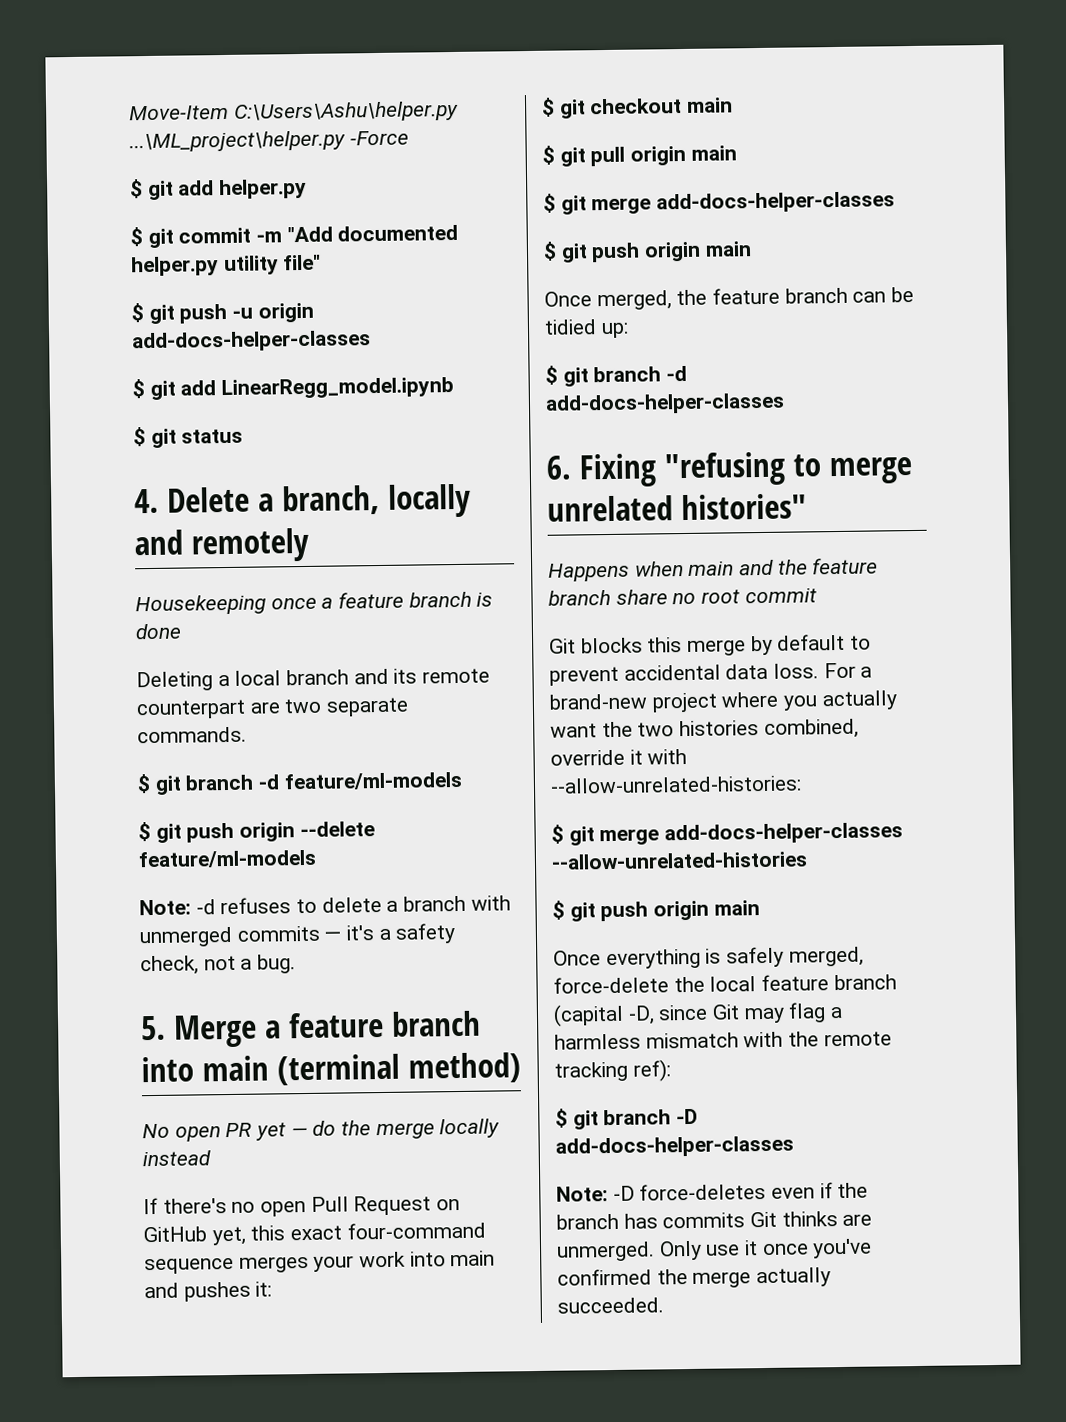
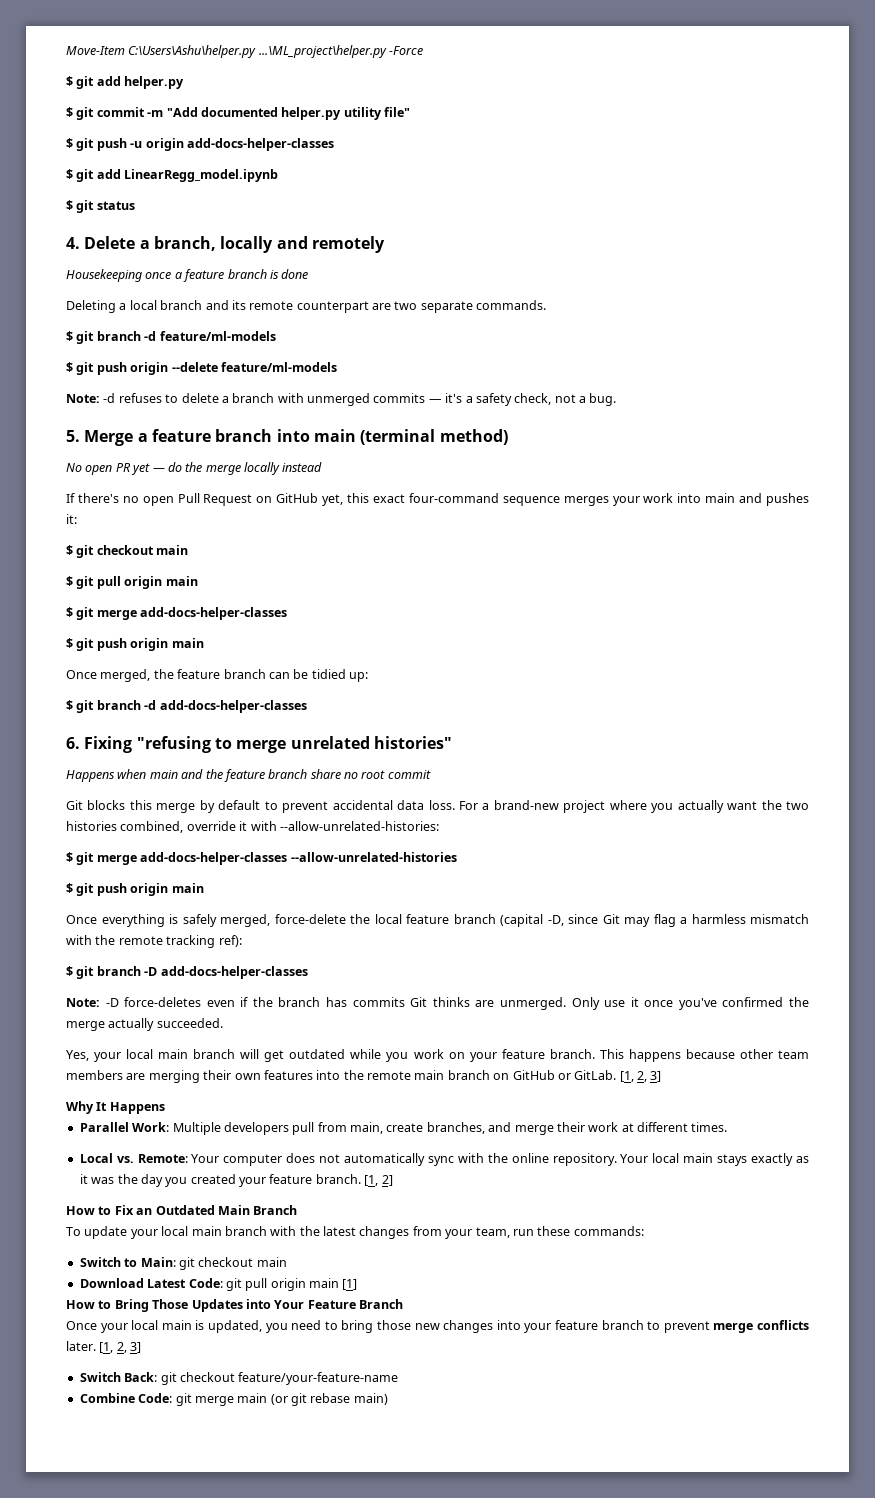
(664, 1305) none -> [66,1049,809,1062] [66,1070,662,1083] [66,1101,165,1114] [79,1122,728,1135] [79,1153,810,1166] [79,1174,393,1187] [66,1205,298,1215] [66,1226,644,1239] [79,1257,287,1270] [79,1278,358,1291] [66,1299,403,1312] [66,1320,810,1333] [66,1341,142,1353] [79,1372,399,1385] [79,1393,388,1406] // Yes, your local main branch will get outdated while you work on your feature branch. This happens because other team members are merging their own features into the remote main branch on GitHub or GitLab. [1, 2, 3] // Why It Happens // Parallel Work: Multiple developers pull from main, create branches, and merge their work at different times. // Local vs. Remote: Your computer does not automatically sync with the online repository. Your local main stays exactly as it was the day you created your feature branch. [1, 2] // How to Fix an Outdated Main Branch // To update your local main branch with the latest changes from your team, run these commands: // Switch to Main: git checkout main // Download Latest Code: git pull origin main [1] // How to Bring Those Updates into Your Feature Branch // Once your local main is updated, you need to bring those new changes into your feature branch to prevent merge conflicts later. [1, 2, 3] // Switch Back: git checkout feature/your-feature-name // Combine Code: git merge main (or git rebase main)

